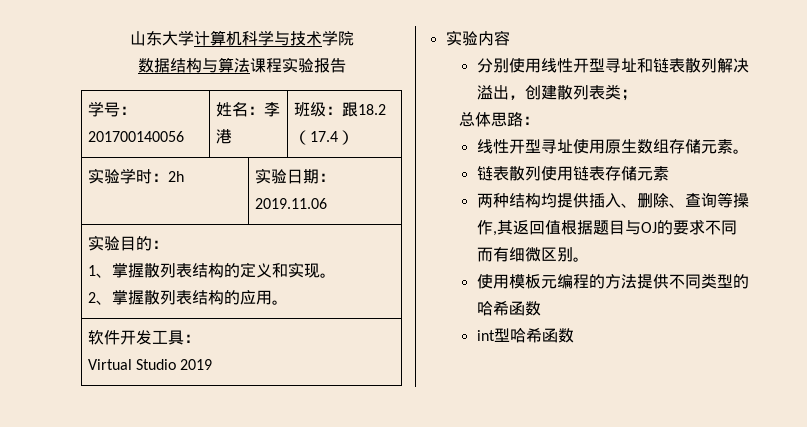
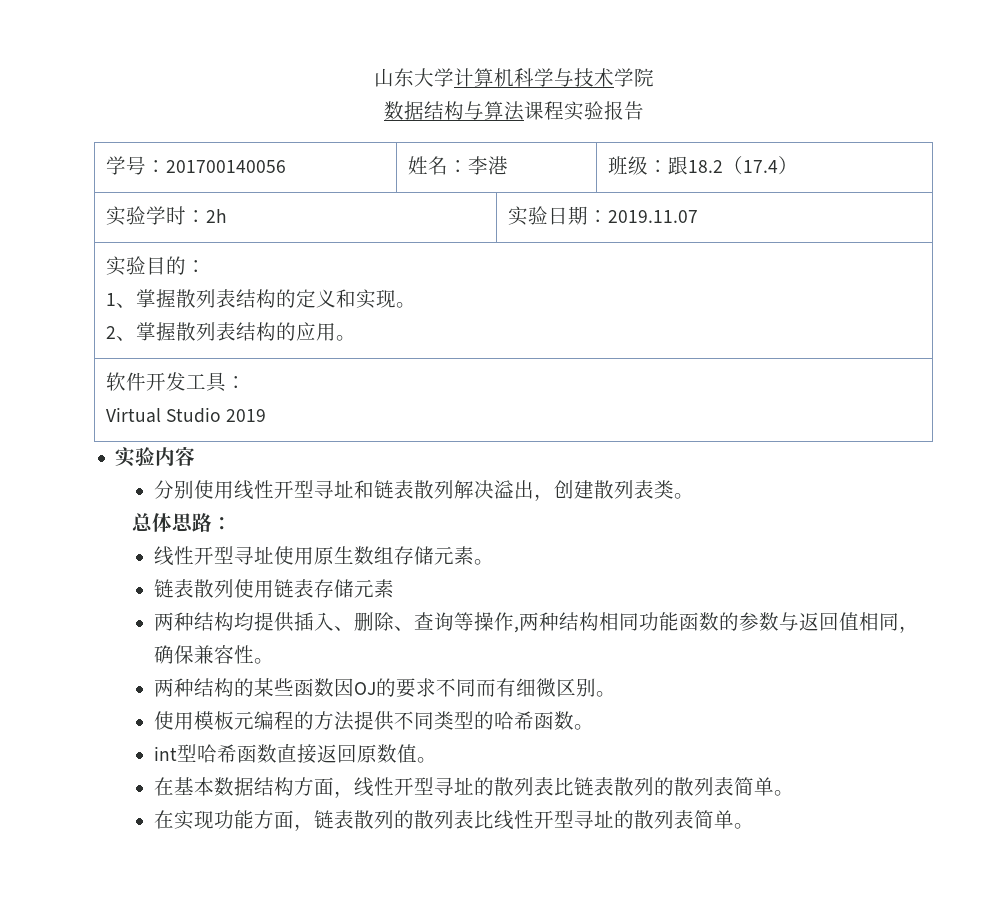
[254,198,327,209] 2019.11.06 -> [607,210,698,223] 2019.11.07
[620,89,637,101] ； -> [673,493,694,499] 。
[496,220,641,235] 其返回值根据题目与 -> [518,612,919,633] [153,645,274,664] [153,678,354,697] 两种结构相同功能函数的参数与返回值相同，确保兼容性。 // 两种结构的某些函数因
(541, 308) none -> [573,724,594,730] 。
(574, 335) none -> [276,743,437,764] [153,777,794,798] [153,810,754,831] 直接返回原数值。 // 在基本数据结构方面，线性开型寻址的散列表比链表散列的散列表简单。 // 在实现功能方面，链表散列的散列表比线性开型寻址的散列表简单。

